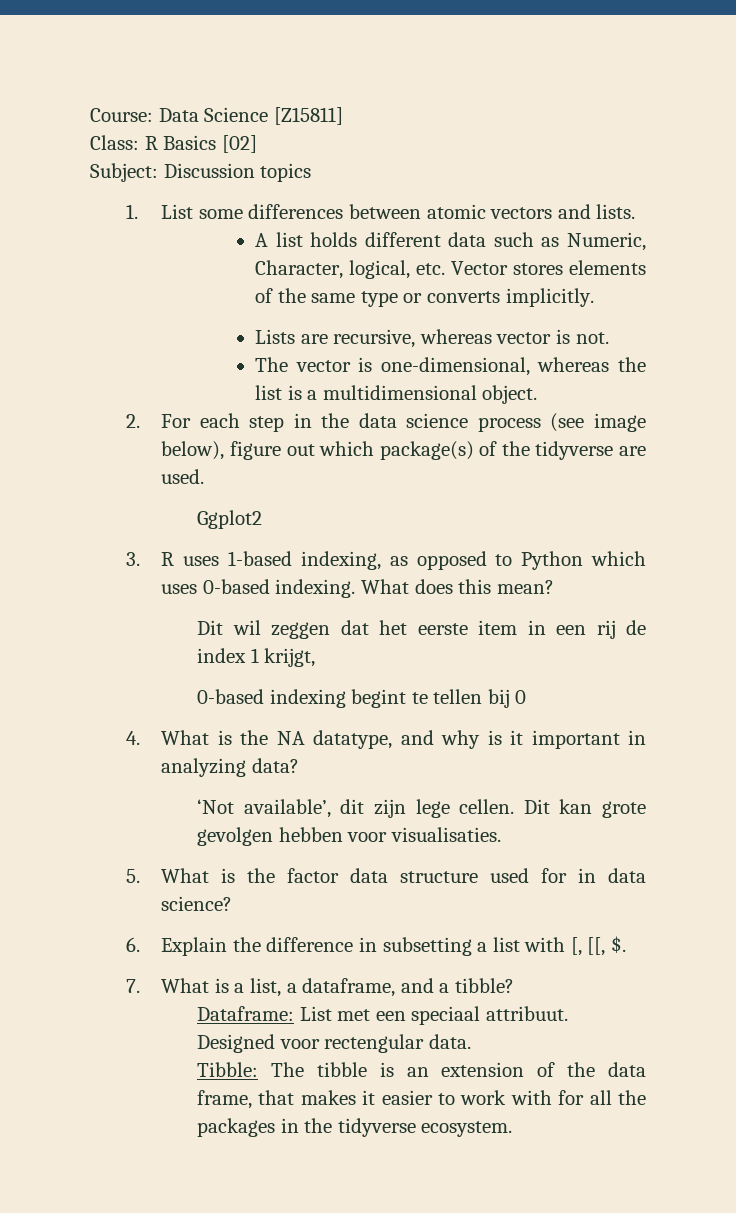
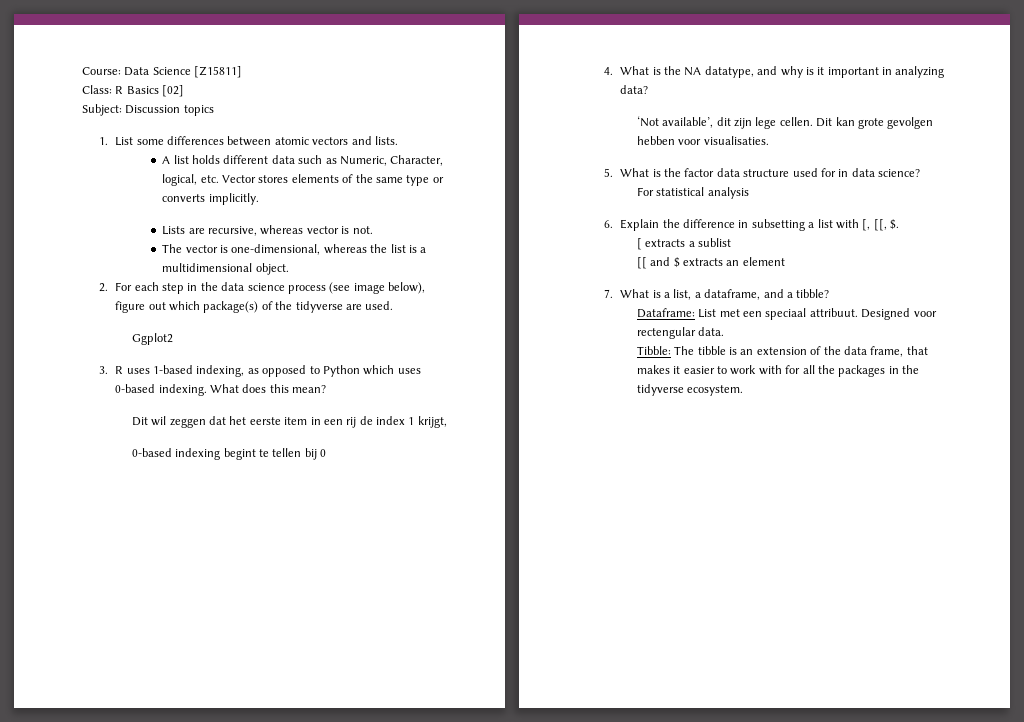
(233, 903) none -> [636,187,749,199] // For statistical analysis
(626, 944) none -> [636,238,732,250] [636,257,785,269] // [ extracts a sublist // [[ and $ extracts an element

